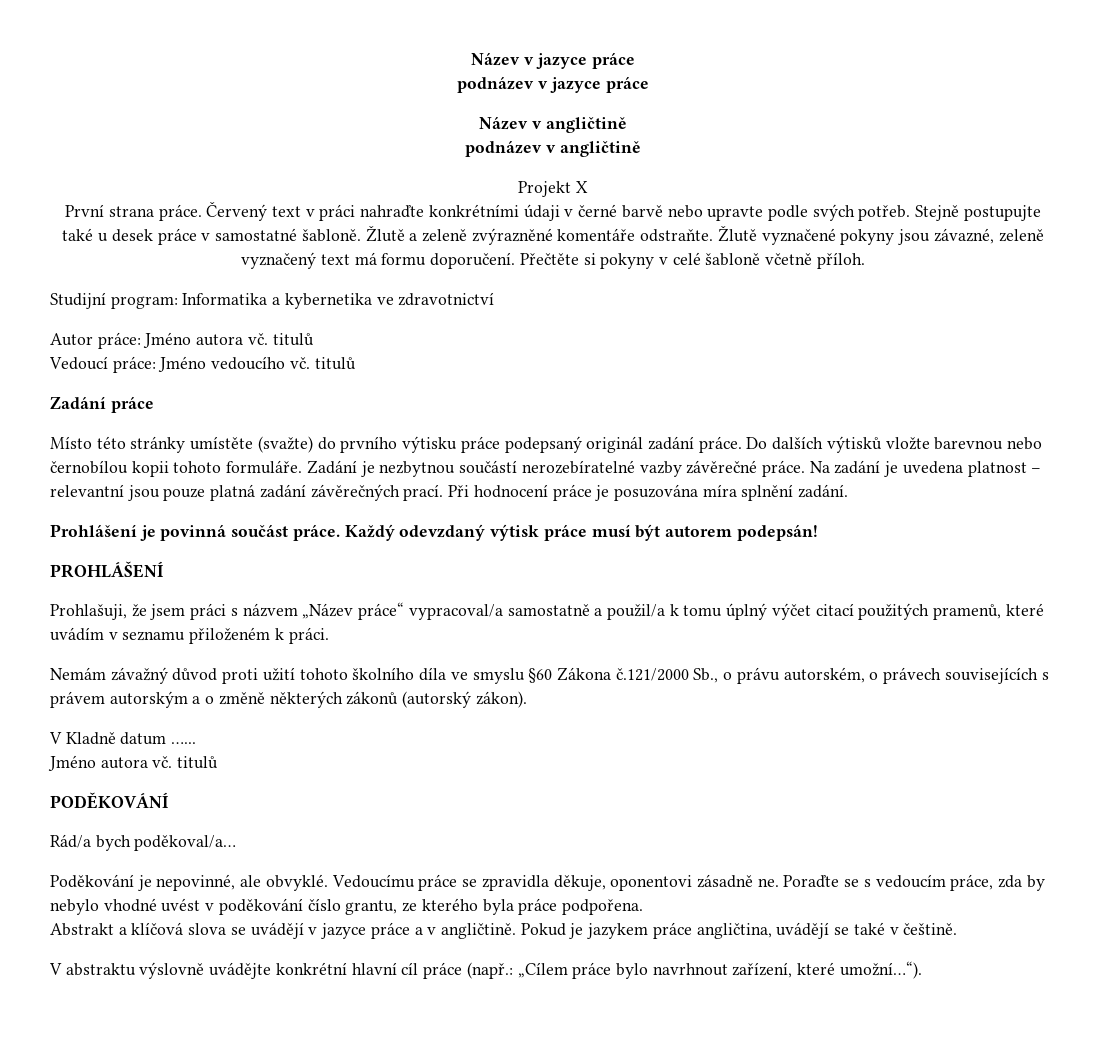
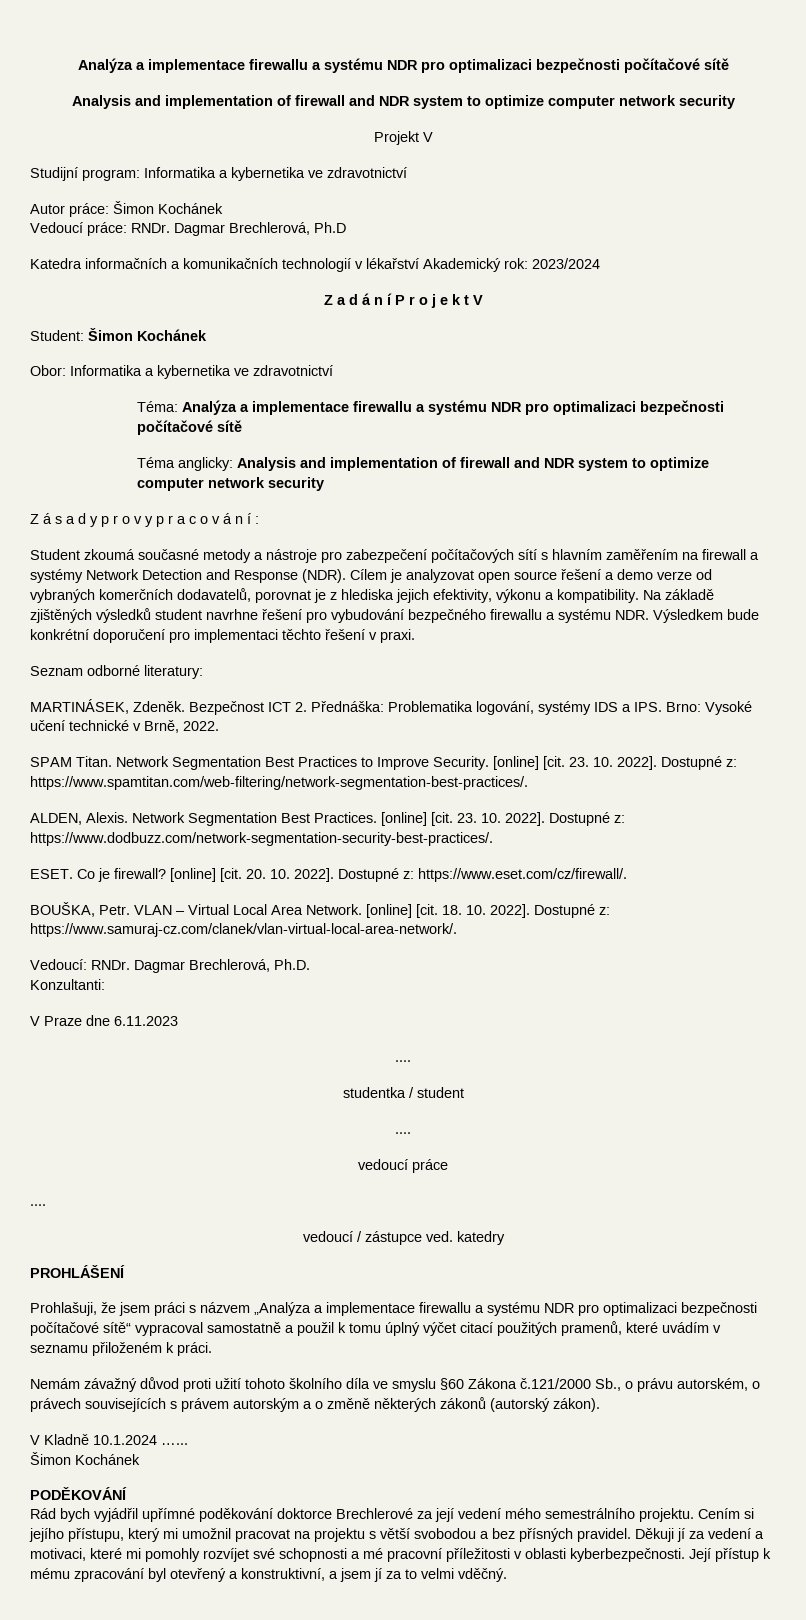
[471,52,635,69] [457,76,649,93] [479,116,627,133] [465,140,641,157] [518,181,588,197] [65,202,1041,221] [62,226,1044,245] [241,252,865,269] Název v jazyce práce // podnázev v jazyce práce // Název v angličtině // podnázev v angličtině // Projekt X // První strana práce. Červený text v práci nahraďte konkrétními údaji v černé barvě nebo upravte podle svých potřeb. Stejně postupujte také u desek práce v samostatné šabloně. Žlutě a zeleně zvýrazněné komentáře odstraňte. Žlutě vyznačené pokyny jsou závazné, zeleně vyznačený text má formu doporučení. Přečtěte si pokyny v celé šabloně včetně příloh. -> [77,58,729,73] [71,95,735,109] [373,131,433,145] Analýza a implementace firewallu a systému NDR pro optimalizaci bezpečnosti počítačové sítě // Analysis and implementation of firewall and NDR system to optimize computer network security // Projekt V
[143,332,314,348] [49,356,356,373] [50,396,154,413] [50,436,1043,453] [50,460,1042,477] [50,484,849,501] [50,524,818,541] Jméno autora vč. titulů // Vedoucí práce: Jméno vedoucího vč. titulů // Zadání práce // Místo této stránky umístěte (svažte) do prvního výtisku práce podepsaný originál zadání práce. Do dalších výtisků vložte barevnou nebo černobílou kopii tohoto formuláře. Zadání je nezbytnou součástí nerozebíratelné vazby závěrečné práce. Na zadání je uvedena platnost – relevantní jsou pouze platná zadání závěrečných prací. Při hodnocení práce je posuzována míra splnění zadání. // Prohlášení je povinná součást práce. Každý odevzdaný výtisk práce musí být autorem podepsán! -> [113,201,223,214] [30,222,346,236] [30,258,600,272] [323,293,483,308] [30,328,207,341] [30,365,333,379] [136,400,724,415] [136,420,242,435] [136,457,709,471] [136,477,324,491] [30,513,259,527] [30,549,759,563] [30,569,712,583] [30,588,714,603] [30,608,759,623] [30,629,415,643] [30,665,203,679] [30,699,752,715] [30,720,219,733] [30,756,737,770] [30,776,528,790] [30,812,625,826] [30,832,493,846] [30,868,627,882] [30,902,610,918] [30,923,457,937] [30,959,310,973] [30,979,105,990] [30,1015,178,1026] [395,1060,411,1062] [342,1087,464,1098] [395,1132,411,1134] [358,1159,448,1173] [30,1204,46,1206] [302,1231,505,1245] Šimon Kochánek // Vedoucí práce: RNDr. Dagmar Brechlerová, Ph.D // Katedra informačních a komunikačních technologií v lékařství Akademický rok: 2023/2024 // Z a d á n í P r o j e k t V // Student: Šimon Kochánek // Obor: Informatika a kybernetika ve zdravotnictví // Téma: Analýza a implementace firewallu a systému NDR pro optimalizaci bezpečnosti počítačové sítě // Téma anglicky: Analysis and implementation of firewall and NDR system to optimize computer network security // Z á s a d y p r o v y p r a c o v á n í : // Student zkoumá současné metody a nástroje pro zabezpečení počítačových sítí s hlavním zaměřením na firewall a systémy Network Detection and Response (NDR). Cílem je analyzovat open source řešení a demo verze od vybraných komerčních dodavatelů, porovnat je z hlediska jejich efektivity, výkonu a kompatibility. Na základě zjištěných výsledků student navrhne řešení pro vybudování bezpečného firewallu a systému NDR. Výsledkem bude konkrétní doporučení pro implementaci těchto řešení v praxi. // Seznam odborné literatury: // MARTINÁSEK, Zdeněk. Bezpečnost ICT 2. Přednáška: Problematika logování, systémy IDS a IPS. Brno: Vysoké učení technické v Brně, 2022. // SPAM Titan. Network Segmentation Best Practices to Improve Security. [online] [cit. 23. 10. 2022]. Dostupné z: https://www.spamtitan.com/web-filtering/network-segmentation-best-practices/. // ALDEN, Alexis. Network Segmentation Best Practices. [online] [cit. 23. 10. 2022]. Dostupné z: https://www.dodbuzz.com/network-segmentation-security-best-practices/. // ESET. Co je firewall? [online] [cit. 20. 10. 2022]. Dostupné z: https://www.eset.com/cz/firewall/. // BOUŠKA, Petr. VLAN – Virtual Local Area Network. [online] [cit. 18. 10. 2022]. Dostupné z: https://www.samuraj-cz.com/clanek/vlan-virtual-local-area-network/. // Vedoucí: RNDr. Dagmar Brechlerová, Ph.D. // Konzultanti: // V Praze dne 6.11.2023 // .... // studentka / student // .... // vedoucí práce // .... // vedoucí / zástupce ved. katedry
[302,602,503,620] „Název práce“ vypracoval/a -> [254,1302,757,1316] [30,1322,203,1336] „Analýza a implementace firewallu a systému NDR pro optimalizaci bezpečnosti počítačové sítě“ vypracoval
[606,604,665,620] použil/a -> [297,1322,334,1336] použil
[120,732,167,745] datum -> [93,1435,157,1445] 10.1.2024
[48,755,219,771] [50,792,169,809] [50,834,237,851] [50,874,1045,891] [50,898,643,915] [50,922,958,939] [49,961,922,979] Jméno autora vč. titulů // PODĚKOVÁNÍ // Rád/a bych poděkoval/a… // Poděkování je nepovinné, ale obvyklé. Vedoucímu práce se zpravidla děkuje, oponentovi zásadně ne. Poraďte se s vedoucím práce, zda by nebylo vhodné uvést v poděkování číslo grantu, ze kterého byla práce podpořena. // Abstrakt a klíčová slova se uvádějí v jazyce práce a v angličtině. Pokud je jazykem práce angličtina, uvádějí se také v češtině. // V abstraktu výslovně uvádějte konkrétní hlavní cíl práce (např.: „Cílem práce bylo navrhnout zařízení, které umožní…“). -> [30,1452,140,1465] [30,1487,127,1500] [30,1508,754,1522] [29,1528,764,1542] [30,1548,771,1562] [30,1568,507,1582] Šimon Kochánek // PODĚKOVÁNÍ // Rád bych vyjádřil upřímné poděkování doktorce Brechlerové za její vedení mého semestrálního projektu. Cením si jejího přístupu, který mi umožnil pracovat na projektu s větší svobodou a bez přísných pravidel. Děkuji jí za vedení a motivaci, které mi pomohly rozvíjet své schopnosti a mé pracovní příležitosti v oblasti kyberbezpečnosti. Její přístup k mému zpracování byl otevřený a konstruktivní, a jsem jí za to velmi vděčný.

